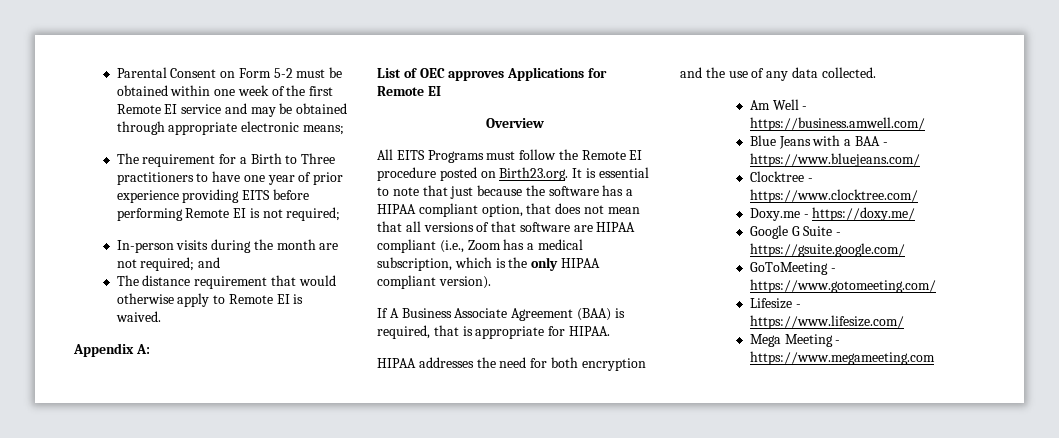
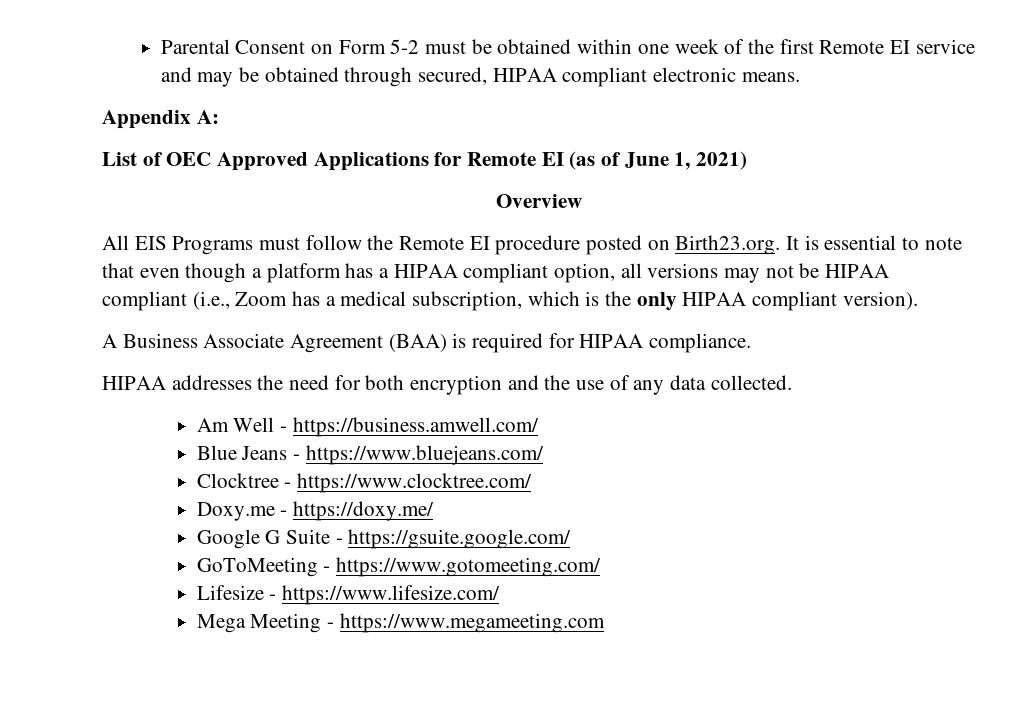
[168,121,344,135] [116,153,336,167] [116,171,344,185] [116,189,309,203] [116,207,341,221] [116,239,339,253] [116,257,221,271] [116,275,336,289] [116,293,304,307] [115,311,161,322] appropriate electronic means; // The requirement for a Birth to Three practitioners to have one year of prior experience providing EITS before performing Remote EI is not required; // In-person visits during the month are not required; and // The distance requirement that would otherwise apply to Remote EI is waived. -> [418,67,800,87] secured, HIPAA compliant electronic means.
[448,70,505,81] approves -> [217,152,309,171] Approved
(441, 91) none -> [569,151,748,170] (as of June 1, 2021)
[396,150,425,160] EITS -> [134,236,167,250] EIS
[450,185,599,199] just because the software -> [139,263,341,283] even though a platform
[526,203,640,214] [377,221,593,232] that does not mean that all versions of that software are -> [620,263,820,283] all versions may not be
[377,308,388,318] If -> (918, 300) none
[377,325,610,339] required, that is appropriate for HIPAA. -> [472,333,752,353] required for HIPAA compliance.
[812,135,880,146] with a BAA -> (288, 453) none

